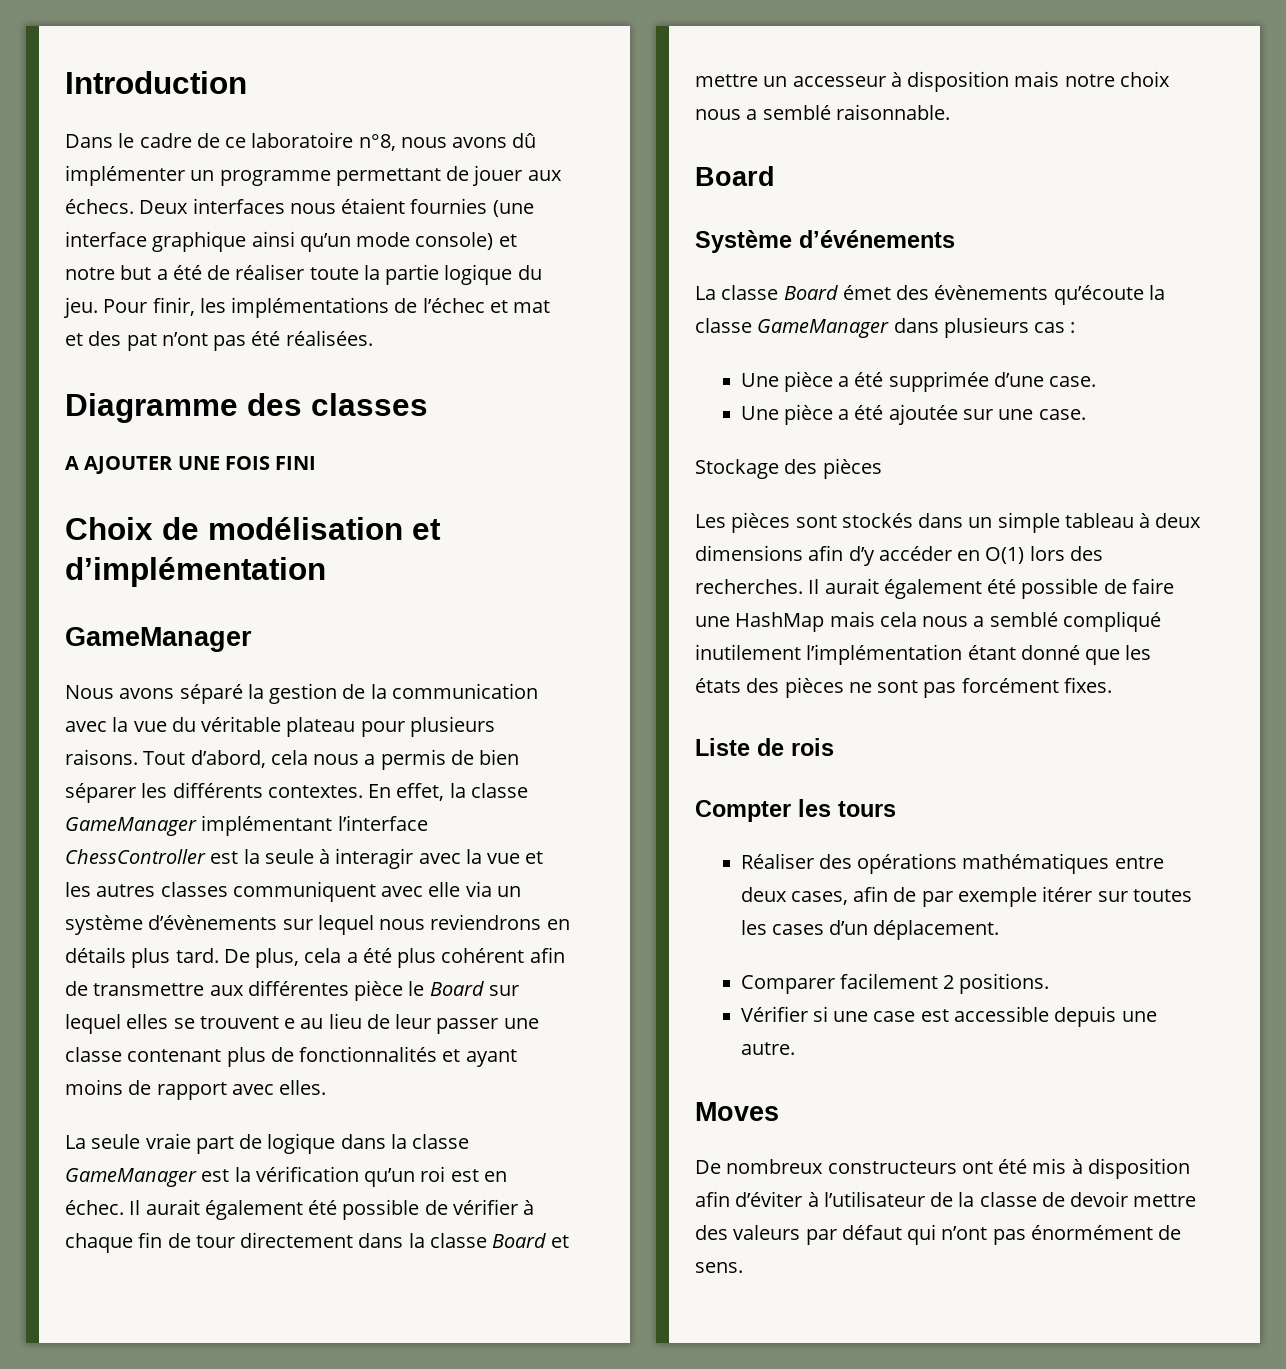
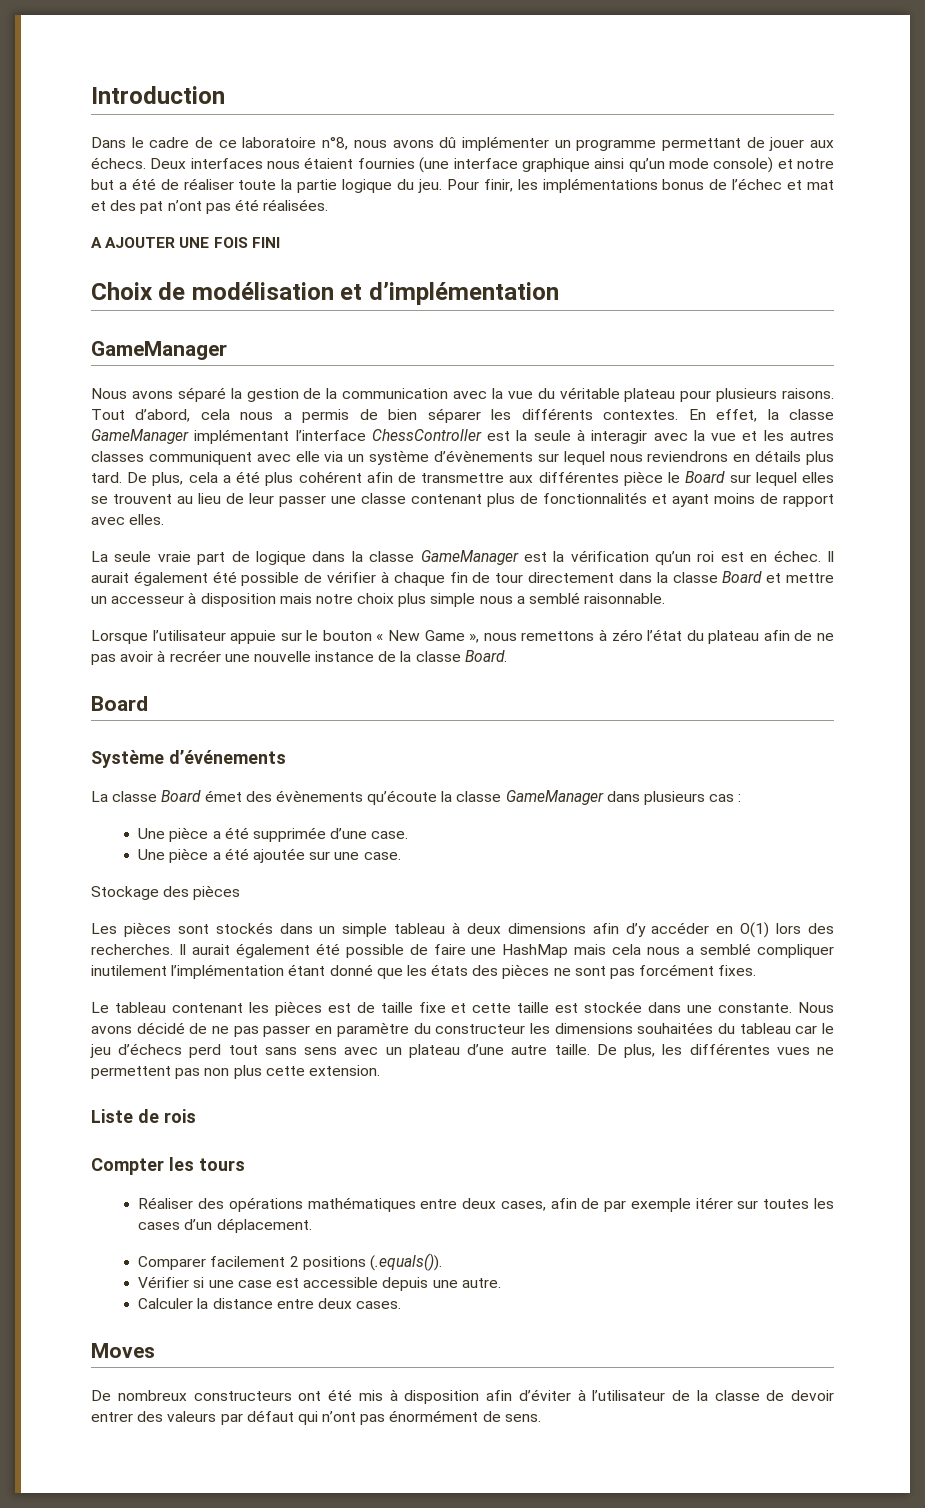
(390, 307) none -> [662,179,705,190] bonus
[65,393,428,423] // Diagramme des classes -> (329, 205) none
[284,1018,296,1029] e -> (172, 499) none
(1170, 79) none -> [398,593,476,607] plus simple
(950, 112) none -> [91,629,834,644] [91,650,507,665] // Lorsque l’utilisateur appuie sur le bouton « New Game », nous remettons à zéro l’état du plateau afin de ne pas avoir à recréer une nouvelle instance de la classe Board.
[1062,611,1161,632] compliqué -> [756,944,834,958] compliquer
(1112, 685) none -> [91,1001,835,1016] [91,1022,834,1037] [90,1043,835,1058] [91,1065,380,1079] // Le tableau contenant les pièces est de taille fixe et cette taille est stockée dans une constante. Nous avons décidé de ne pas passer en paramètre du constructeur les dimensions souhaitées du tableau car le jeu d’échecs perd tout sans sens avec un plateau d’une autre taille. De plus, les différentes vues ne permettent pas non plus cette extension.
[959,973,1050,994] positions. -> [302,1253,443,1271] positions (.equals()).
(795, 1048) none -> [138,1298,402,1309] // Calculer la distance entre deux cases.
[1133,1194,1197,1207] mettre -> [91,1412,133,1422] entrer

